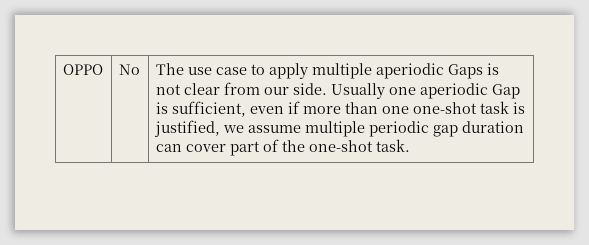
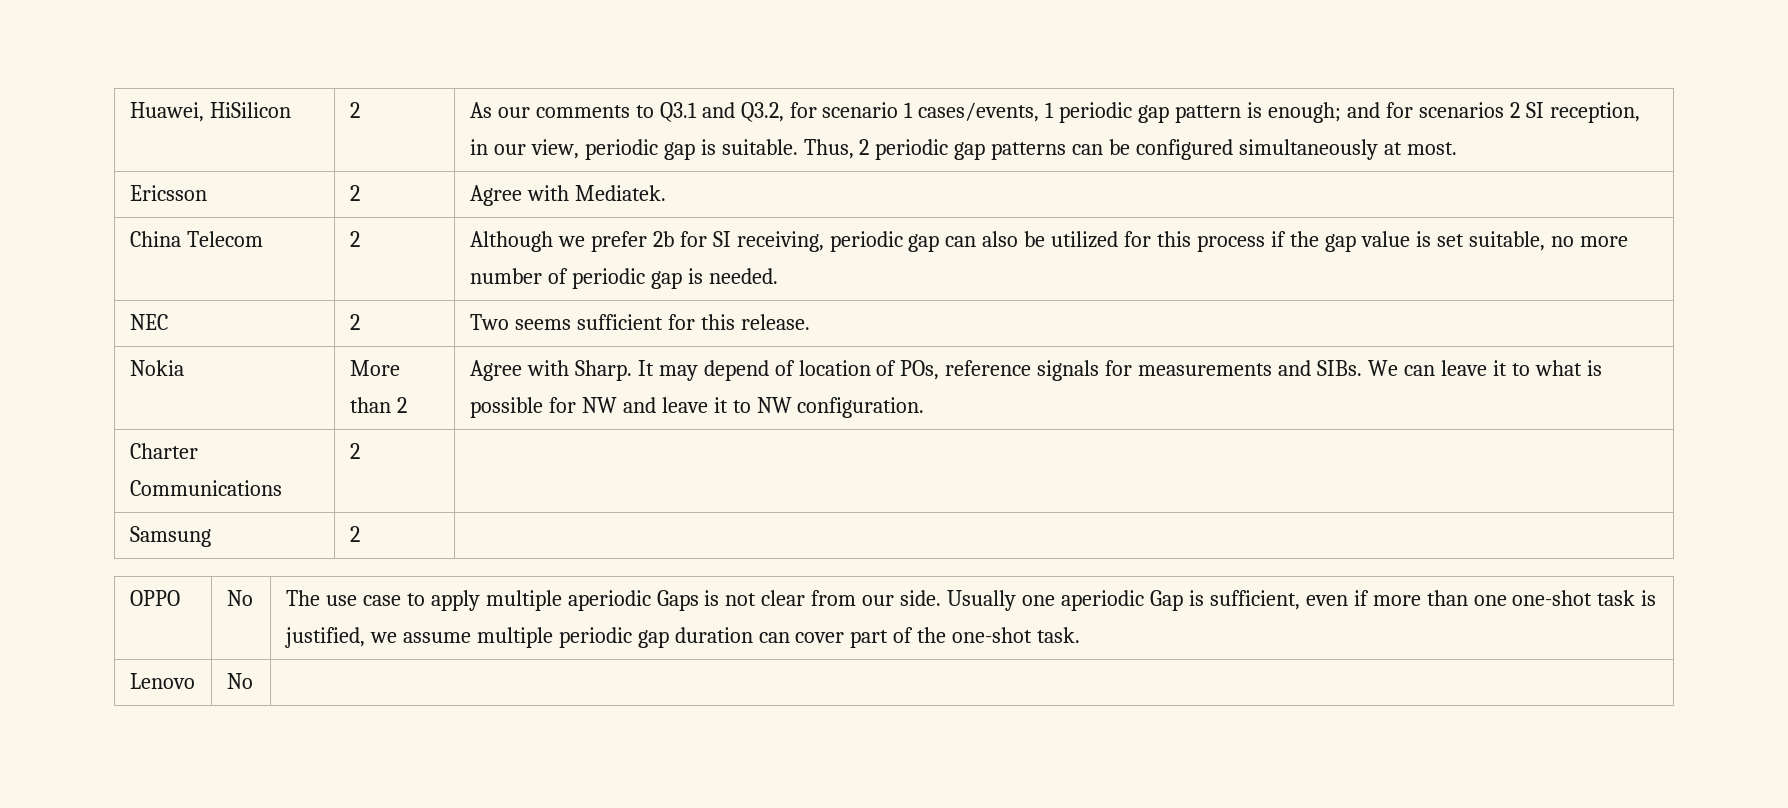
(62, 69) none -> [129,102,291,122] [349,102,360,118] [469,102,1640,123] [469,139,1457,160] [129,185,207,201] [349,185,360,201] [469,185,666,206] [129,231,263,247] [349,231,360,247] [469,231,1628,252] [469,268,778,289] [129,314,168,330] [349,314,360,330] [469,314,810,330] [129,360,184,376] [349,360,400,376] [349,397,407,413] [469,360,1602,381] [469,397,925,418] [129,443,198,459] [129,480,282,496] [349,443,360,459] [129,526,211,547] [349,526,360,542] Huawei, HiSilicon | 2 | As our comments to Q3.1 and Q3.2, for scenario 1 cases/events, 1 periodic gap pattern is enough; and for scenarios 2 SI reception, in our view, periodic gap is suitable. Thus, 2 periodic gap patterns can be configured simultaneously at most. // Ericsson | 2 | Agree with Mediatek. // China Telecom | 2 | Although we prefer 2b for SI receiving, periodic gap can also be utilized for this process if the gap value is set suitable, no more number of periodic gap is needed. // NEC | 2 | Two seems sufficient for this release. // Nokia | More than 2 | Agree with Sharp. It may depend of location of POs, reference signals for measurements and SIBs. We can leave it to what is possible for NW and leave it to NW configuration. // Charter Communications | 2 | // Samsung | 2 | //
(410, 145) none -> [129,673,195,689] [226,673,253,689] // Lenovo | No |

